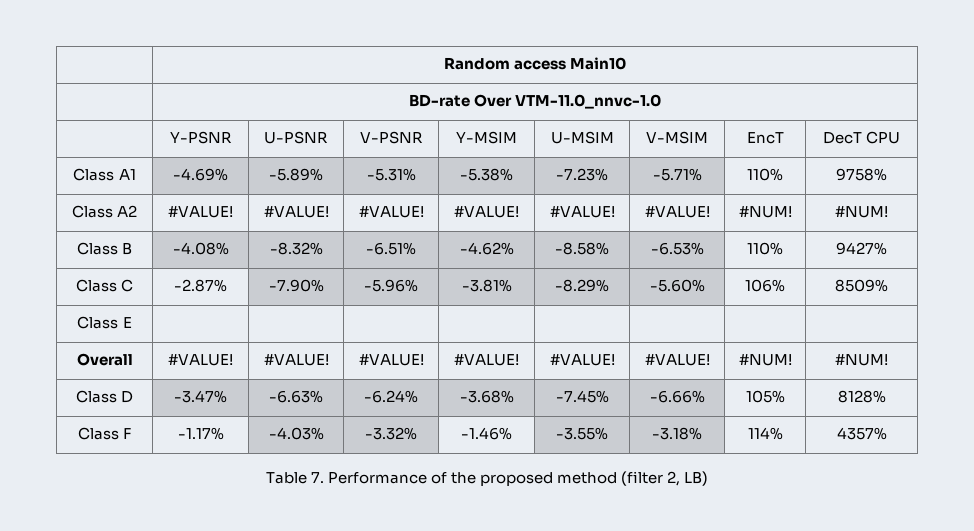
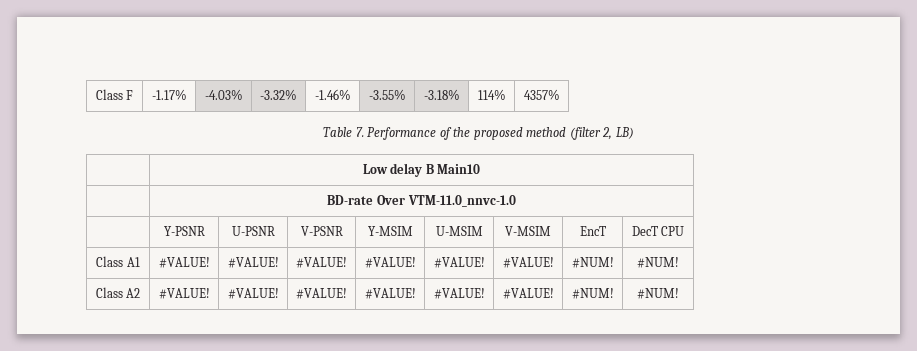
[443,57,627,70] [408,94,662,109] [169,131,232,144] [264,131,328,144] [359,131,423,144] [456,131,517,144] [550,131,614,144] [646,131,708,144] [746,132,784,144] [822,131,901,144] [73,168,136,181] [173,168,228,181] [269,168,323,181] [366,168,416,181] [460,168,513,181] [556,168,608,181] [652,168,702,181] [747,168,783,181] [836,168,887,181] [71,205,138,218] [168,206,233,218] [263,206,329,218] [358,206,424,218] [454,206,519,218] [549,206,615,218] [644,206,710,218] [738,206,792,218] [835,206,888,218] [76,242,133,255] [172,242,229,255] [269,242,323,255] [366,242,416,255] [459,242,514,255] [555,242,609,255] [650,242,704,255] [747,242,783,255] [836,242,887,255] [75,279,134,292] [174,279,227,292] [268,279,324,292] [364,279,418,292] [461,279,512,292] [555,279,609,292] [649,279,705,292] [745,279,785,292] [835,279,888,292] [77,316,132,329] [76,353,133,366] [168,354,233,366] [263,354,329,366] [358,354,424,366] [454,354,519,366] [549,354,615,366] [644,354,710,366] [738,354,792,366] [835,354,888,366] [75,390,134,403] [174,390,227,403] [269,390,323,403] [364,390,418,403] [459,390,514,403] [555,390,609,403] [649,390,705,403] [745,390,785,403] [837,390,886,403] | Random access Main10 // | BD-rate Over VTM-11.0_nnvc-1.0 // | Y-PSNR | U-PSNR | V-PSNR | Y-MSIM | U-MSIM | V-MSIM | EncT | DecT CPU // Class A1 | -4.69% | -5.89% | -5.31% | -5.38% | -7.23% | -5.71% | 110% | 9758% // Class A2 | #VALUE! | #VALUE! | #VALUE! | #VALUE! | #VALUE! | #VALUE! | #NUM! | #NUM! // Class B | -4.08% | -8.32% | -6.51% | -4.62% | -8.58% | -6.53% | 110% | 9427% // Class C | -2.87% | -7.90% | -5.96% | -3.81% | -8.29% | -5.60% | 106% | 8509% // Class E | | | | | | | | // Overall | #VALUE! | #VALUE! | #VALUE! | #VALUE! | #VALUE! | #VALUE! | #NUM! | #NUM! // Class D | -3.47% | -6.63% | -6.24% | -3.68% | -7.45% | -6.66% | 105% | 8128% // -> (95, 94) none
(709, 478) none -> [362,163,481,177] [327,195,516,207] [163,226,205,236] [231,226,275,236] [300,226,343,236] [367,226,413,236] [435,226,483,236] [505,226,551,236] [579,226,606,236] [631,226,685,236] [96,256,140,267] [158,257,210,268] [227,257,279,268] [296,257,347,268] [364,257,416,268] [433,257,485,268] [502,257,554,268] [571,257,614,268] [637,257,679,268] [95,287,141,298] [158,288,210,299] [227,288,279,299] [296,288,347,299] [364,288,416,299] [433,288,485,299] [502,288,554,299] [571,288,614,299] [637,288,679,299] // | Low delay B Main10 // | BD-rate Over VTM-11.0_nnvc-1.0 // | Y-PSNR | U-PSNR | V-PSNR | Y-MSIM | U-MSIM | V-MSIM | EncT | DecT CPU // Class A1 | #VALUE! | #VALUE! | #VALUE! | #VALUE! | #VALUE! | #VALUE! | #NUM! | #NUM! // Class A2 | #VALUE! | #VALUE! | #VALUE! | #VALUE! | #VALUE! | #VALUE! | #NUM! | #NUM!

